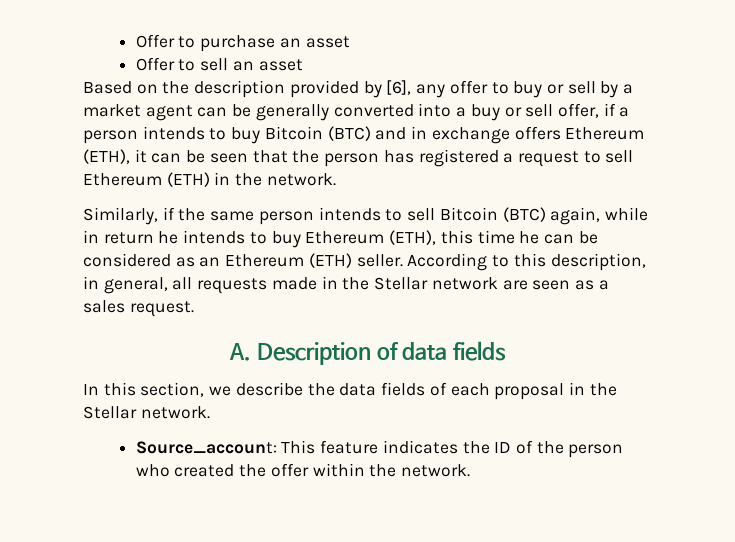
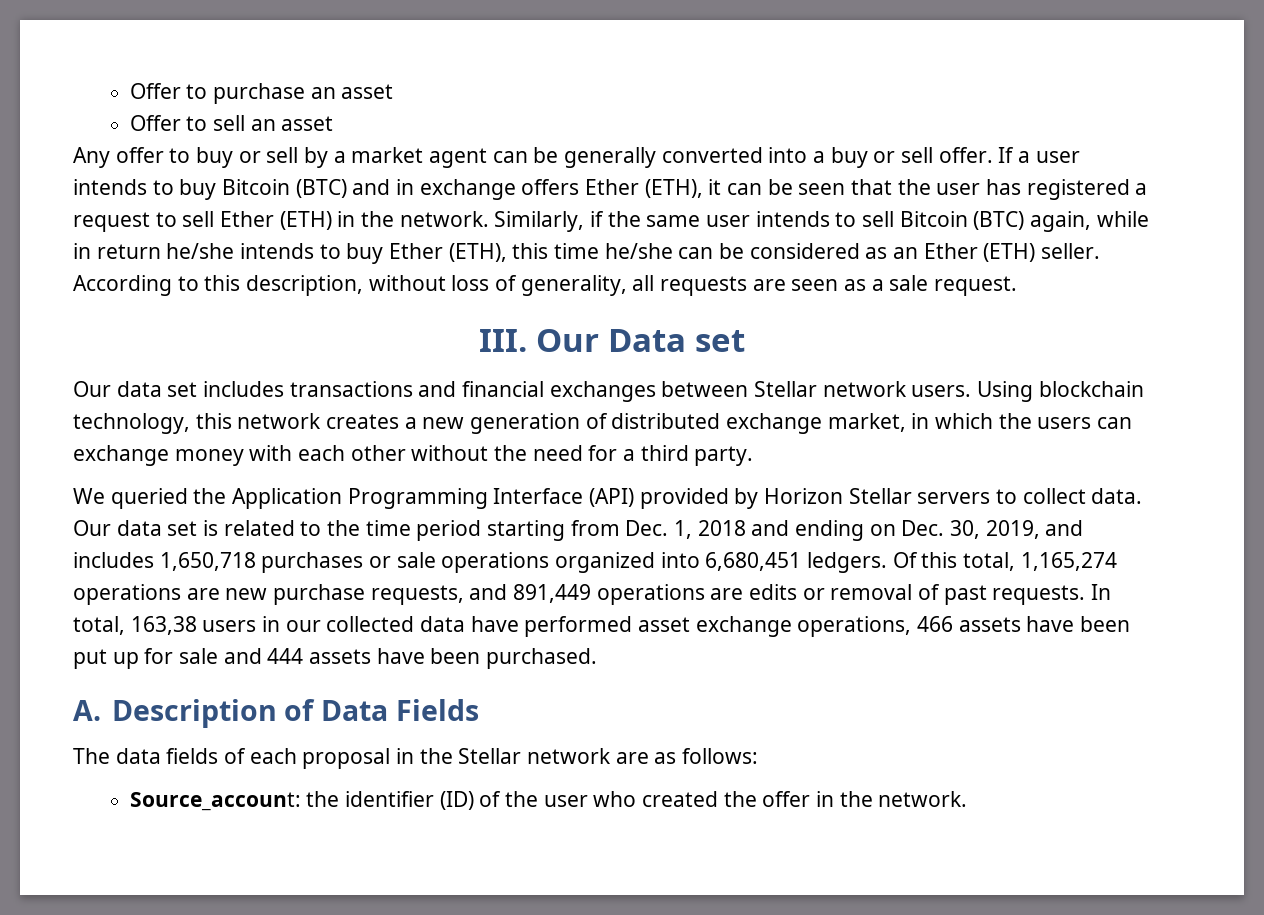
[83,80,446,98] Based on the description provided by [6], any -> [73,147,110,168] Any
[557,103,630,118] [83,130,138,144] offer, if a person -> [938,147,1080,163] offer. If a user
[565,127,645,140] Ethereum -> [585,179,640,195] Ether
[324,153,380,167] person -> [936,183,981,195] user
[83,173,162,186] Ethereum -> [220,211,275,227] Ether
(336, 179) // -> (489, 219) none
[258,211,314,225] person -> [706,215,751,227] user
[158,230,385,248] he intends to buy Ethereum -> [166,243,444,264] he/she intends to buy Ether
[519,231,540,244] he -> [604,243,673,259] he/she
[225,254,305,267] Ethereum -> [923,243,978,259] Ether
[83,276,498,294] in general, all requests made in the Stellar network -> [368,275,748,296] without loss of generality, all requests
[83,300,125,313] sales -> [889,275,929,291] sale
[228,341,507,365] [83,382,335,397] A. Description of data fields // In this section, we describe the -> [478,329,745,352] [73,381,1144,402] [73,413,1133,434] [73,445,754,466] [73,488,1143,509] [73,520,1084,541] [73,552,1117,573] [73,584,1112,605] [73,616,1131,637] [73,648,598,669] [73,699,479,728] [73,748,110,764] III. Our Data set // Our data set includes transactions and financial exchanges between Stellar network users. Using blockchain technology, this network creates a new generation of distributed exchange market, in which the users can exchange money with each other without the need for a third party. // We queried the Application Programming Interface (API) provided by Horizon Stellar servers to collect data. Our data set is related to the time period starting from Dec. 1, 2018 and ending on Dec. 30, 2019, and includes 1,650,718 purchases or sale operations organized into 6,680,451 ledgers. Of this total, 1,165,274 operations are new purchase requests, and 891,449 operations are edits or removal of past requests. In total, 163,38 users in our collected data have performed asset exchange operations, 466 assets have been put up for sale and 444 assets have been purchased. // A. Description of Data Fields // The
[140,406,210,419] [135,440,512,454] network. // Source_account: This feature indicates the ID -> [527,748,759,764] [129,791,474,811] network are as follows: // Source_account: the identifier (ID)
[568,444,624,458] person -> [543,795,588,807] user
[312,463,365,477] within -> [815,791,834,807] in

